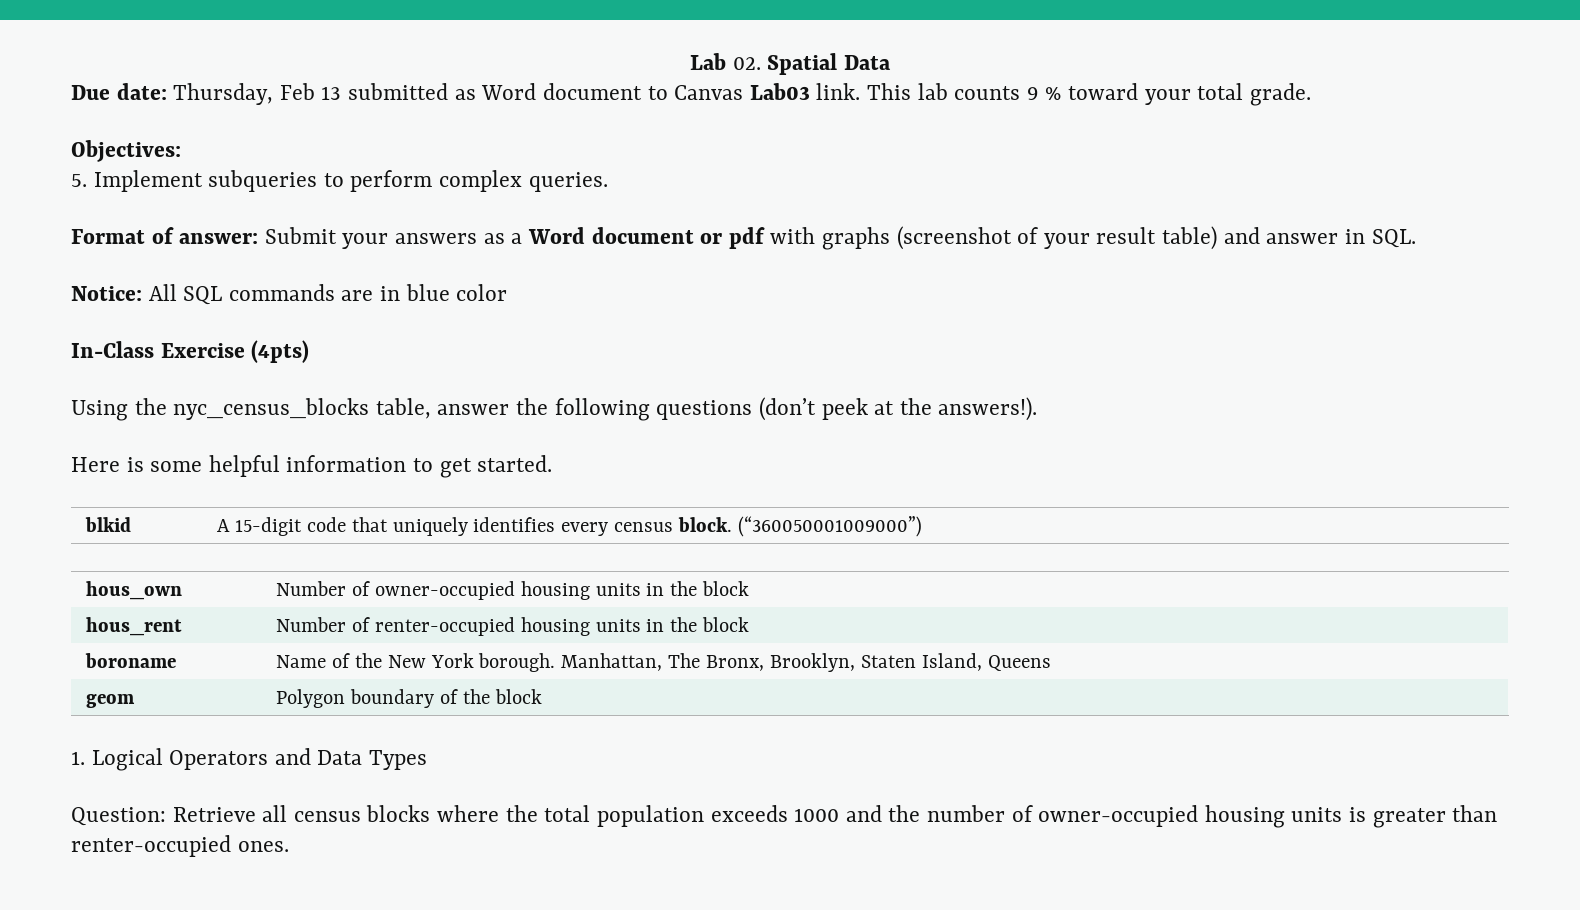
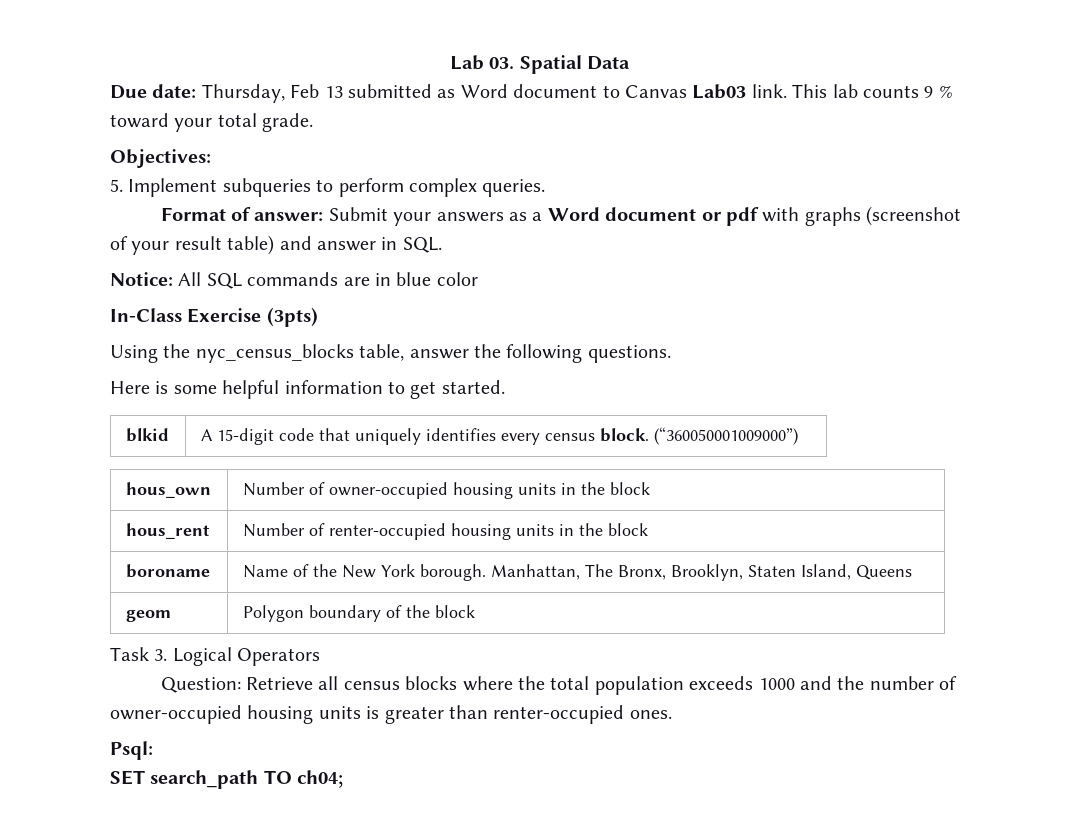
[732,57,761,70] 02. -> [489,57,515,69] 03.
[251,340,310,363] (4pts) -> [266,307,318,327] (3pts)
[656,397,1038,421] questions (don’t peek at the answers!). -> [587,345,671,363] questions.
[71,751,85,765] 1. -> [110,647,168,661] Task 3.
[274,748,428,770] and Data Types -> (321, 657) none
(289, 846) none -> [110,741,153,760] [110,770,344,789] // Psql: // SET search_path TO ch04;

